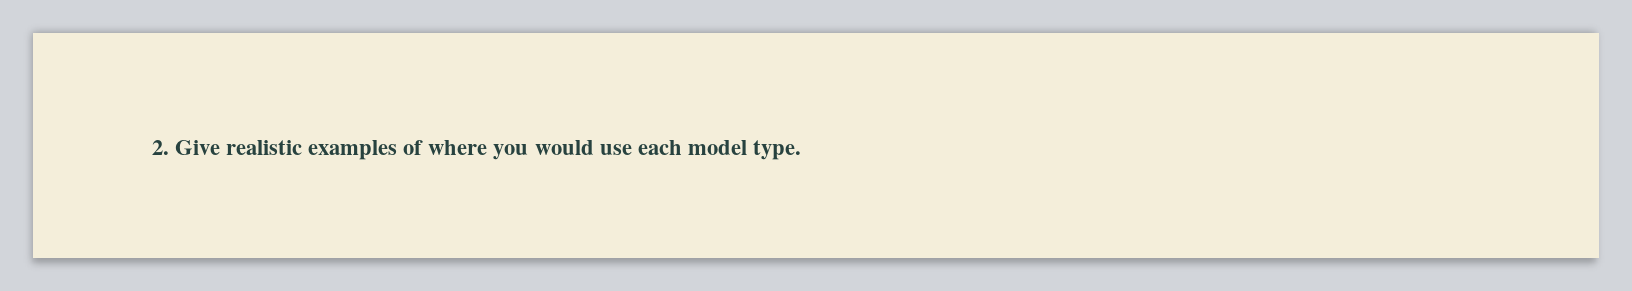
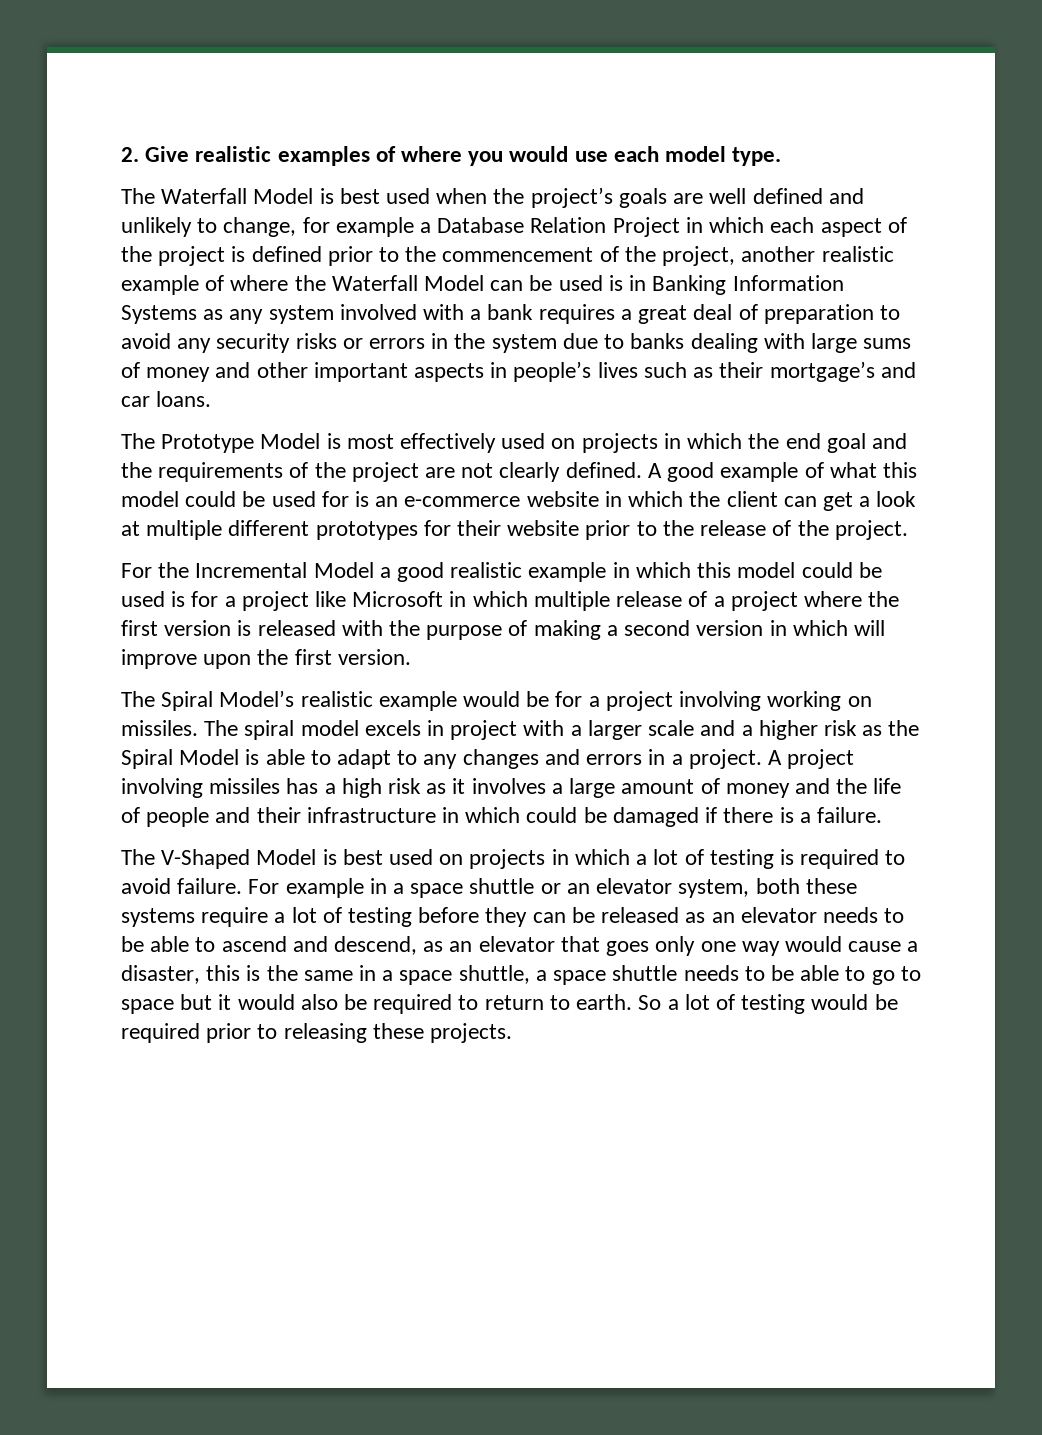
(801, 150) none -> [121,187,864,208] [121,217,907,237] [121,246,894,266] [121,275,844,295] [121,304,900,324] [121,333,912,353] [121,361,916,382] [121,391,212,407] [121,433,907,453] [121,462,917,482] [121,491,917,511] [121,520,908,540] [121,562,882,582] [121,591,900,611] [121,620,885,640] [121,649,411,669] [121,690,872,711] [121,720,920,740] [121,749,855,769] [121,778,902,798] [121,807,882,827] [121,849,906,869] [121,878,857,898] [121,907,905,927] [121,936,919,956] [121,965,921,985] [121,994,898,1014] [121,1023,513,1043] // The Waterfall Model is best used when the project’s goals are well defined and unlikely to change, for example a Database Relation Project in which each aspect of the project is defined prior to the commencement of the project, another realistic example of where the Waterfall Model can be used is in Banking Information Systems as any system involved with a bank requires a great deal of preparation to avoid any security risks or errors in the system due to banks dealing with large sums of money and other important aspects in people’s lives such as their mortgage’s and car loans. // The Prototype Model is most effectively used on projects in which the end goal and the requirements of the project are not clearly defined. A good example of what this model could be used for is an e-commerce website in which the client can get a look at multiple different prototypes for their website prior to the release of the project. // For the Incremental Model a good realistic example in which this model could be used is for a project like Microsoft in which multiple release of a project where the first version is released with the purpose of making a second version in which will improve upon the first version. // The Spiral Model’s realistic example would be for a project involving working on missiles. The spiral model excels in project with a larger scale and a higher risk as the Spiral Model is able to adapt to any changes and errors in a project. A project involving missiles has a high risk as it involves a large amount of money and the life of people and their infrastructure in which could be damaged if there is a failure. // The V-Shaped Model is best used on projects in which a lot of testing is required to avoid failure. For example in a space shuttle or an elevator system, both these systems require a lot of testing before they can be released as an elevator needs to be able to ascend and descend, as an elevator that goes only one way would cause a disaster, this is the same in a space shuttle, a space shuttle needs to be able to go to space but it would also be required to return to earth. So a lot of testing would be required prior to releasing these projects.

